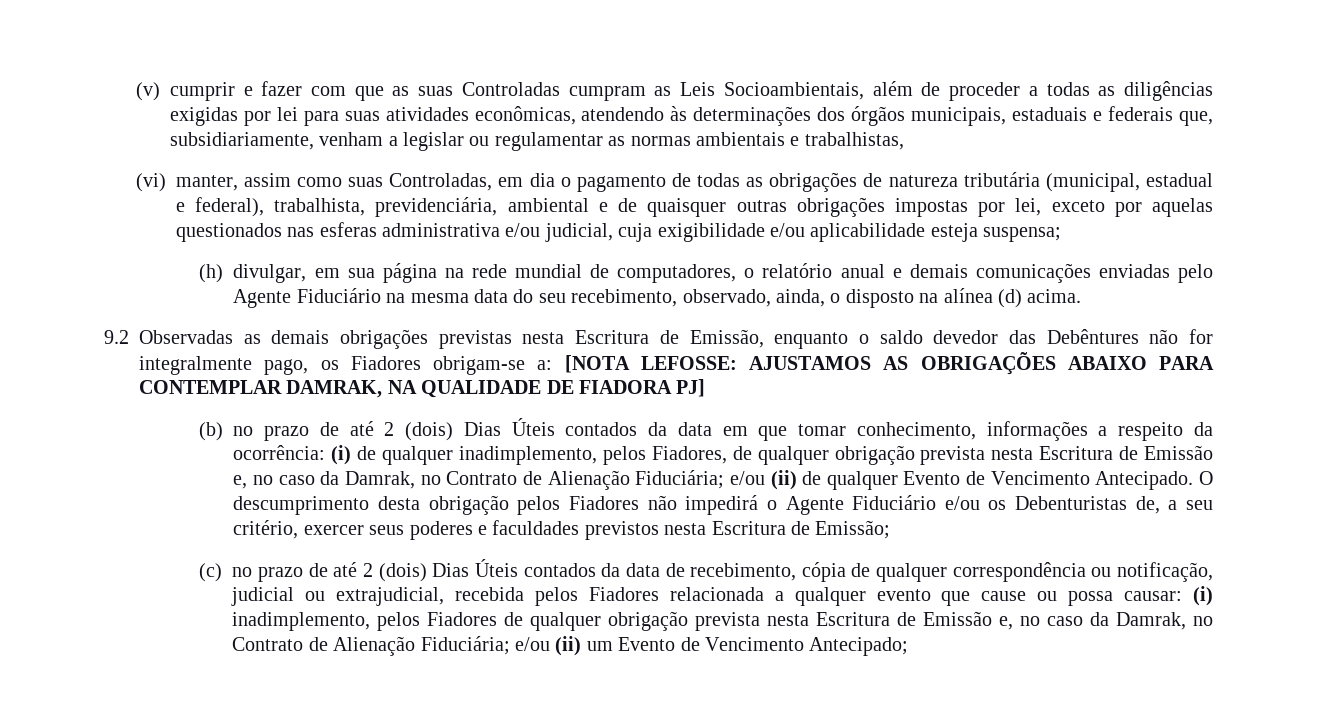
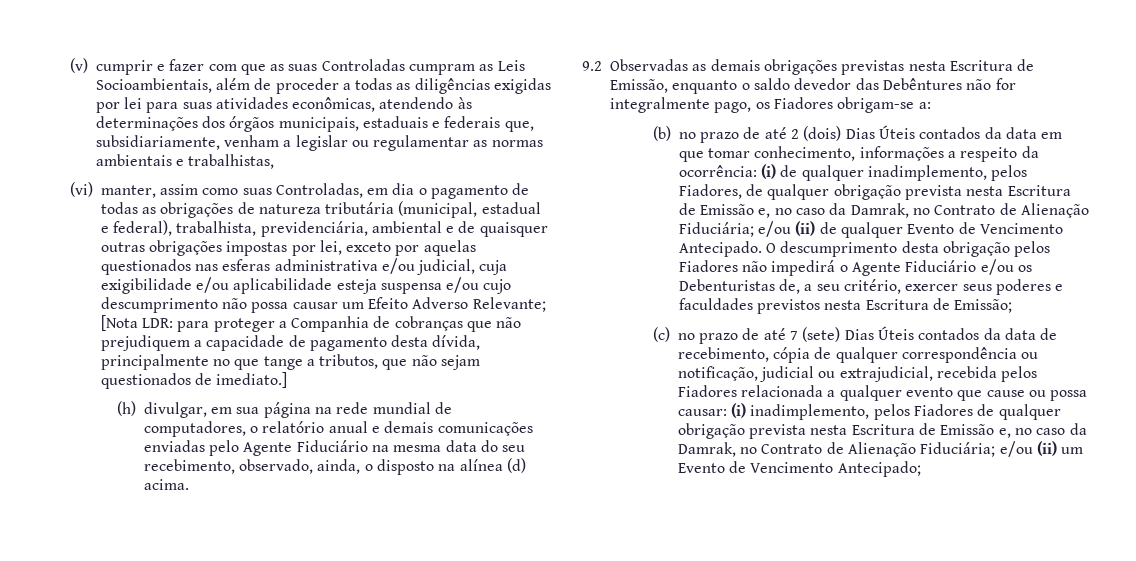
[983,227,1062,242] suspensa; -> [380,277,512,294] [100,297,546,313] [100,315,522,332] [100,335,481,351] [100,354,481,370] [100,372,288,389] suspensa e/ou cujo descumprimento não possa causar um Efeito Adverso Relevante; [Nota LDR: para proteger a Companhia de cobranças que não prejudiquem a capacidade de pagamento desta dívida, principalmente no que tange a tributos, que não sejam questionados de imediato.]
[564,352,1214,375] [139,379,706,398] [NOTA LEFOSSE: AJUSTAMOS AS OBRIGAÇÕES ABAIXO PARA CONTEMPLAR DAMRAK, NA QUALIDADE DE FIADORA PJ] -> (931, 105) none
[362,563,427,582] 2 (dois) -> [789,327,841,342] 7 (sete)

